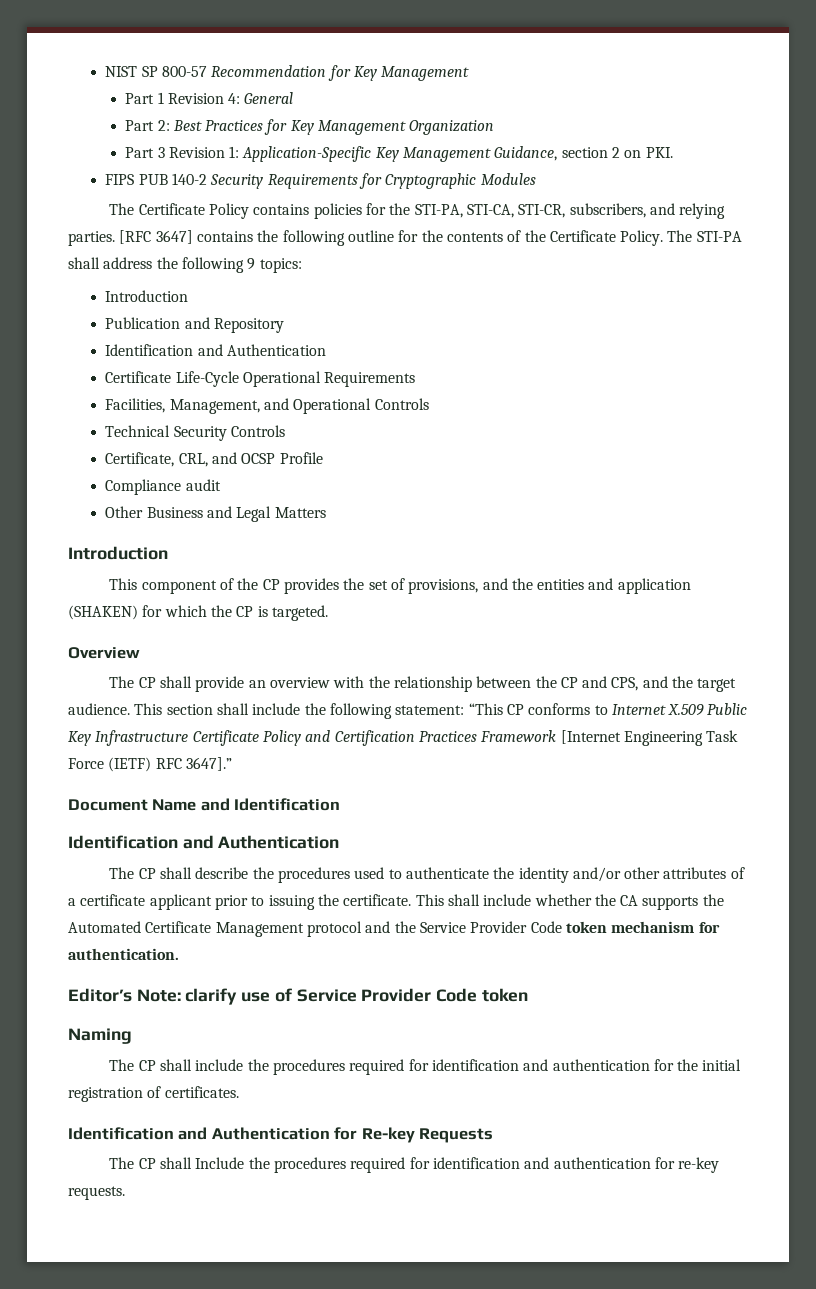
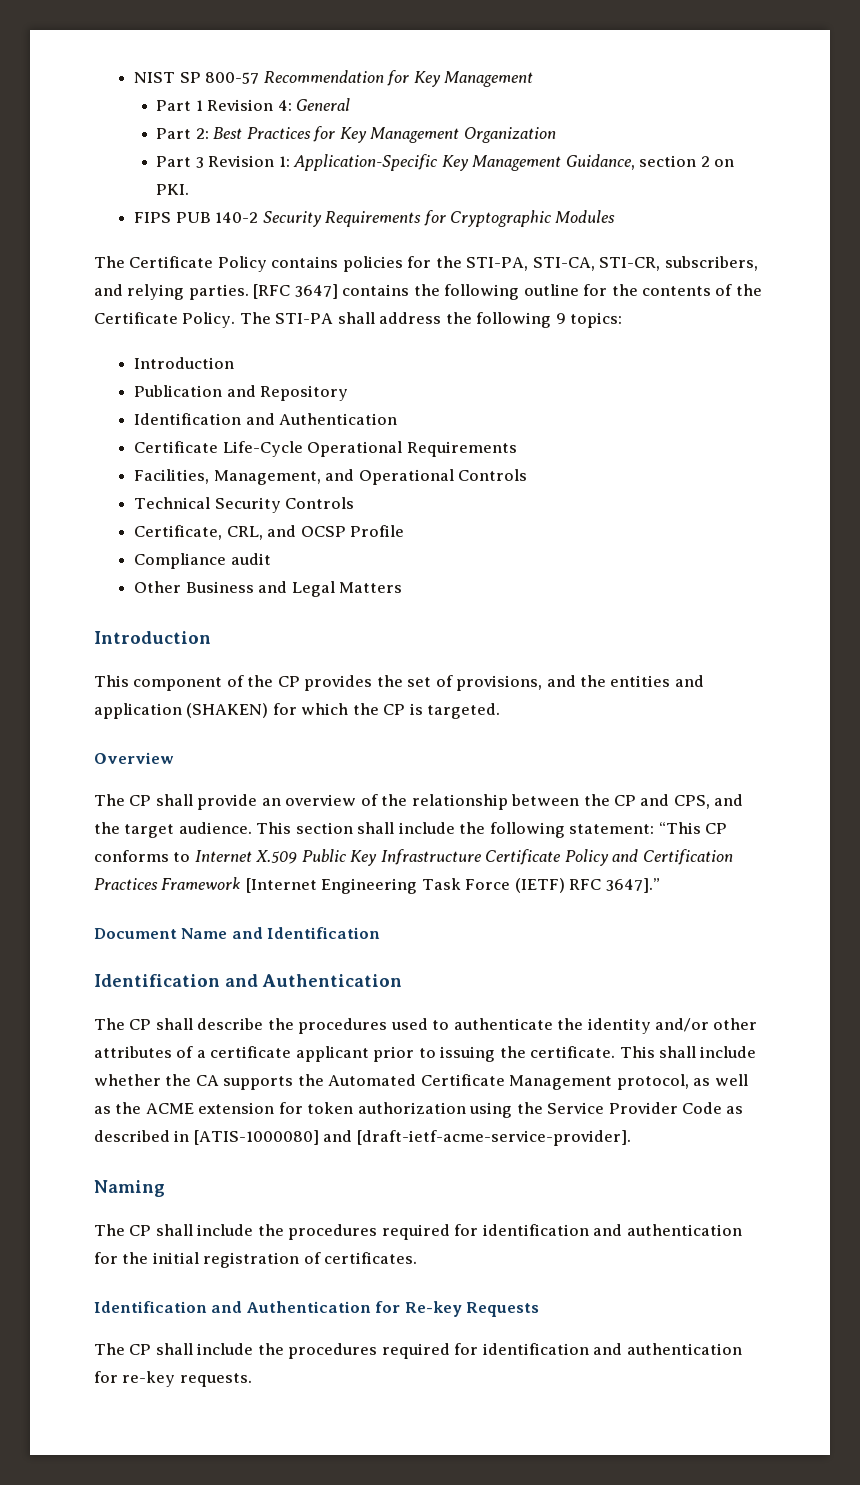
[333,676,365,688] with -> [360,794,378,806] of
[306,921,720,937] [68,948,179,960] [68,988,528,1005] protocol and the Service Provider Code token mechanism for authentication. // Editor’s Note: clarify use of Service Provider Code token -> [616,1074,748,1090] [94,1102,744,1118] [94,1130,631,1146] protocol, as well as the ACME extension for token authorization using the Service Provider Code as described in [ATIS-1000080] and [draft-ietf-acme-service-provider].
[195,1157,245,1169] Include -> [197,1343,254,1355] include

